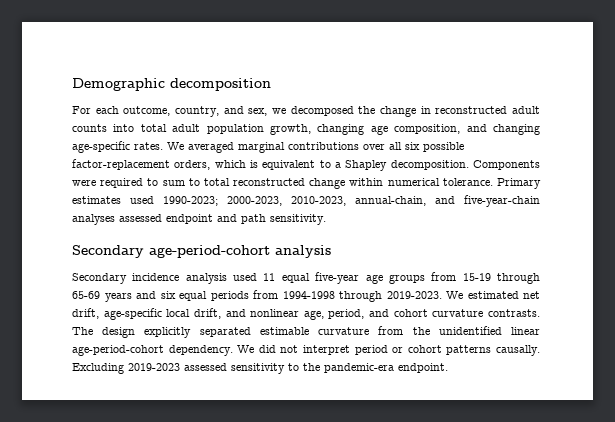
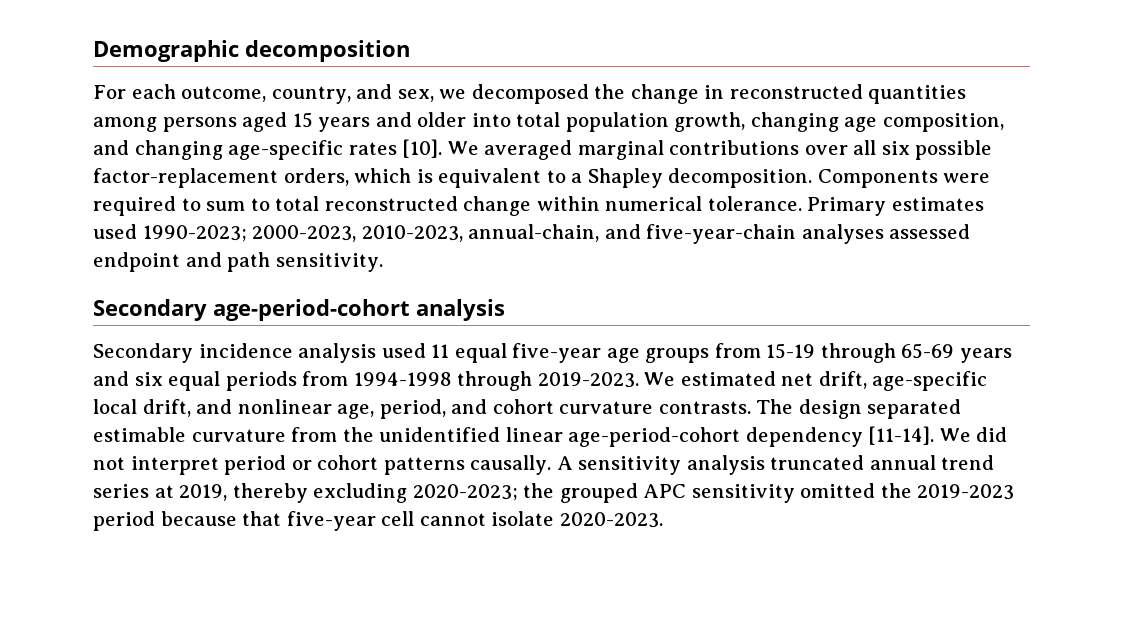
[512,106,540,114] [72,124,107,132] adult counts -> [868,85,967,104] [93,112,467,132] quantities among persons aged 15 years and older
[172,124,201,132] adult -> (561, 119) none
[134,142,163,150] rates. -> [348,139,443,158] rates [10].
[144,327,192,338] explicitly -> (862, 409) none
[168,345,233,356] dependency. -> [745,426,935,447] dependency [11-14].
[72,363,448,374] Excluding 2019-2023 assessed sensitivity to the pandemic-era endpoint. -> [556,455,995,475] [93,483,1015,503] [93,511,663,531] A sensitivity analysis truncated annual trend series at 2019, thereby excluding 2020-2023; the grouped APC sensitivity omitted the 2019-2023 period because that five-year cell cannot isolate 2020-2023.

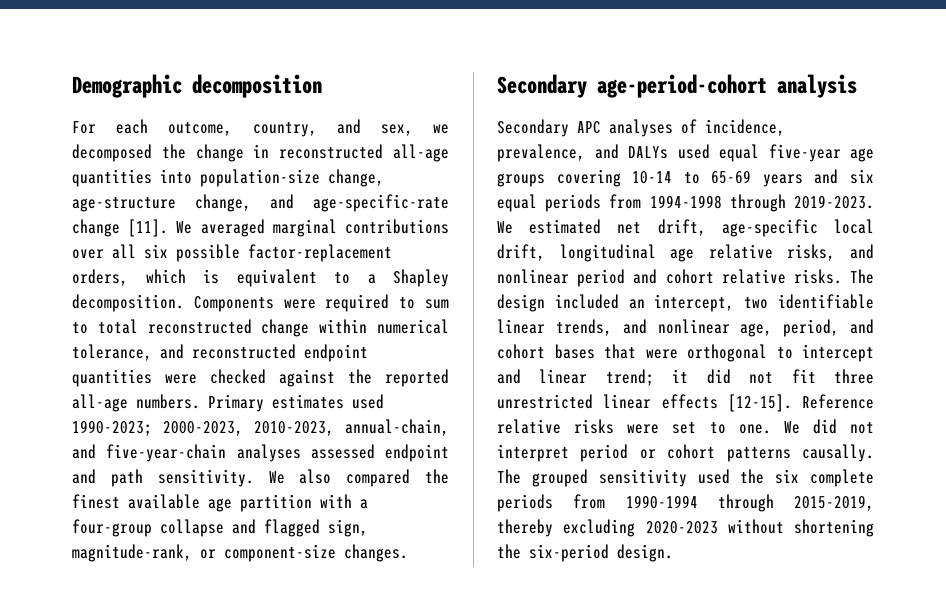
[868,85,967,104] [93,112,1004,132] [93,139,443,160] quantities among persons aged 15 years and older into total population growth, changing age composition, and changing age-specific rates [10]. -> [393,144,450,162] [72,169,384,187] [72,194,449,212] [72,219,169,237] all-age quantities into population-size change, age-structure change, and age-specific-rate change [11].
[707,196,802,211] tolerance. -> [72,344,368,362] [72,369,449,387] [72,394,200,412] tolerance, and reconstructed endpoint quantities were checked against the reported all-age numbers.
[93,299,505,321] [93,343,450,363] // Secondary age-period-cohort analysis // Secondary incidence analysis used 11 -> [268,469,449,487] [72,494,368,512] [72,519,368,537] [72,544,408,562] [497,74,857,98] [497,119,785,137] [497,144,710,162] We also compared the finest available age partition with a four-group collapse and flagged sign, magnitude-rank, or component-size changes. // Secondary age-period-cohort analysis // Secondary APC analyses of incidence, prevalence, and DALYs used
[714,343,896,363] from 15-19 through -> [556,169,700,187] covering 10-14 to
(191, 408) none -> [559,244,874,262] [497,269,874,287] [497,294,874,312] [497,319,612,336] longitudinal age relative risks, and nonlinear period and cohort relative risks. The design included an intercept, two identifiable linear trends,
[559,399,962,419] [93,426,935,447] curvature contrasts. The design separated estimable curvature from the unidentified linear age-period-cohort dependency [11-14]. -> [554,344,874,362] [497,369,874,386] [497,394,874,412] [497,419,771,434] bases that were orthogonal to intercept and linear trend; it did not fit three unrestricted linear effects [12-15]. Reference relative risks were set to one.
[556,455,995,475] [93,483,1015,503] [93,511,663,531] A sensitivity analysis truncated annual trend series at 2019, thereby excluding 2020-2023; the grouped APC sensitivity omitted the 2019-2023 period because that five-year cell cannot isolate 2020-2023. -> [497,469,874,487] [497,494,874,512] [497,519,874,537] [497,544,673,562] The grouped sensitivity used the six complete periods from 1990-1994 through 2015-2019, thereby excluding 2020-2023 without shortening the six-period design.

